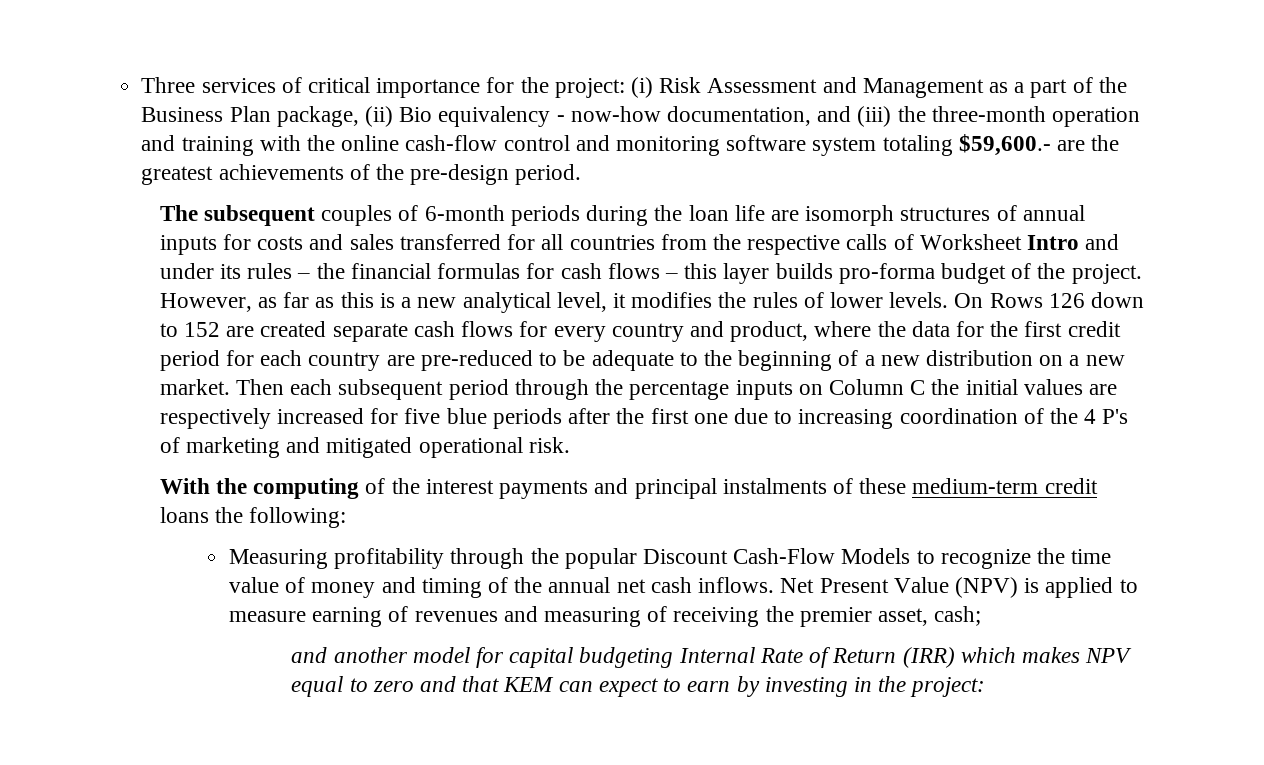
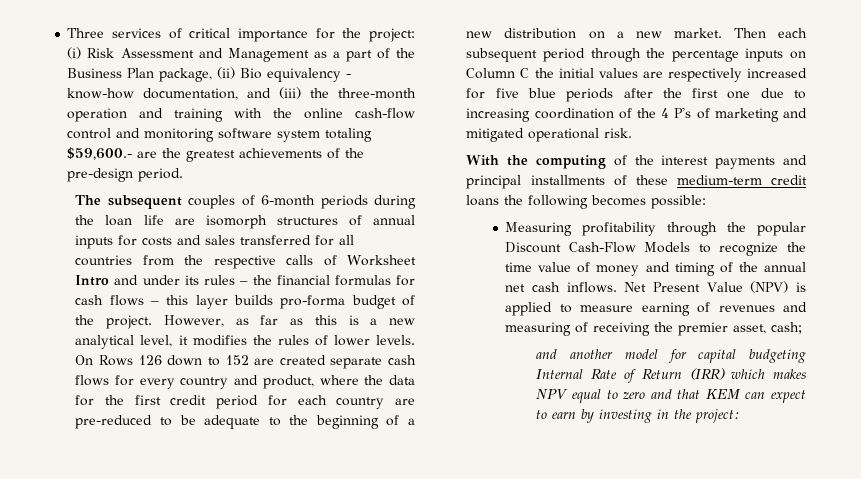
[570,106,661,122] now-how -> [67,88,135,99] know-how
[722,478,827,494] instalments -> [530,175,605,185] installments
[249,507,347,528] following: -> [528,195,707,209] following becomes possible:

